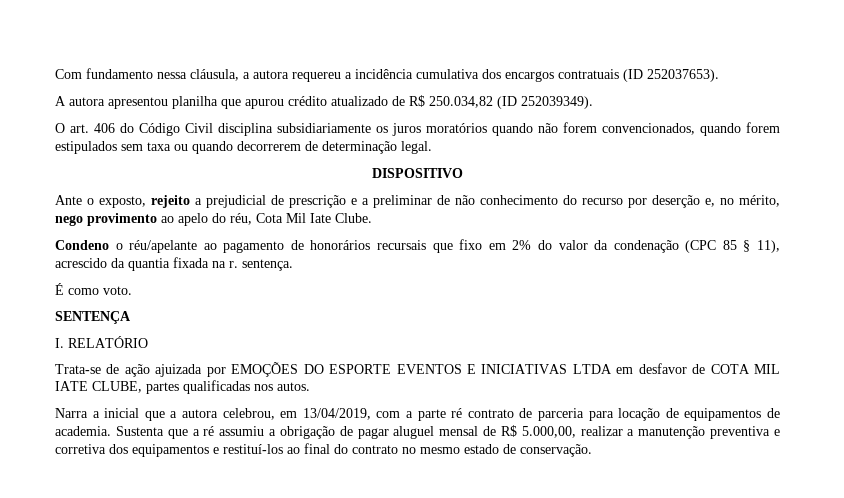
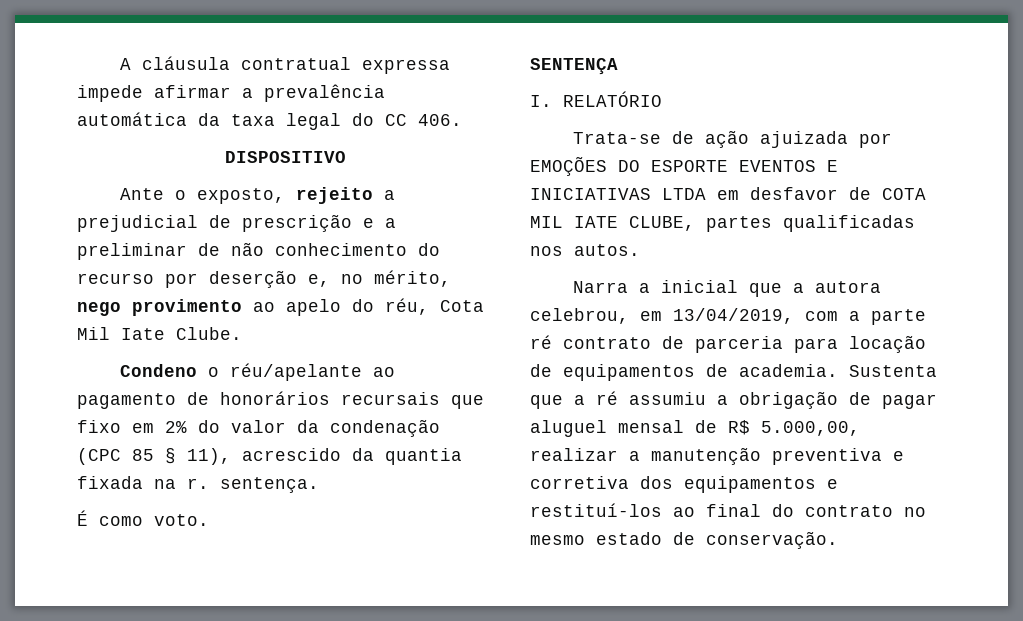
[55,68,719,82] [55,95,593,109] [55,122,780,136] [55,141,432,154] Com fundamento nessa cláusula, a autora requereu a incidência cumulativa dos encargos contratuais (ID 252037653). // A autora apresentou planilha que apurou crédito atualizado de R$ 250.034,82 (ID 252039349). // O art. 406 do Código Civil disciplina subsidiariamente os juros moratórios quando não forem convencionados, quando forem estipulados sem taxa ou quando decorrerem de determinação legal. -> [120,56,451,74] [77,84,385,102] [77,112,462,130] A cláusula contratual expressa impede afirmar a prevalência automática da taxa legal do CC 406.

